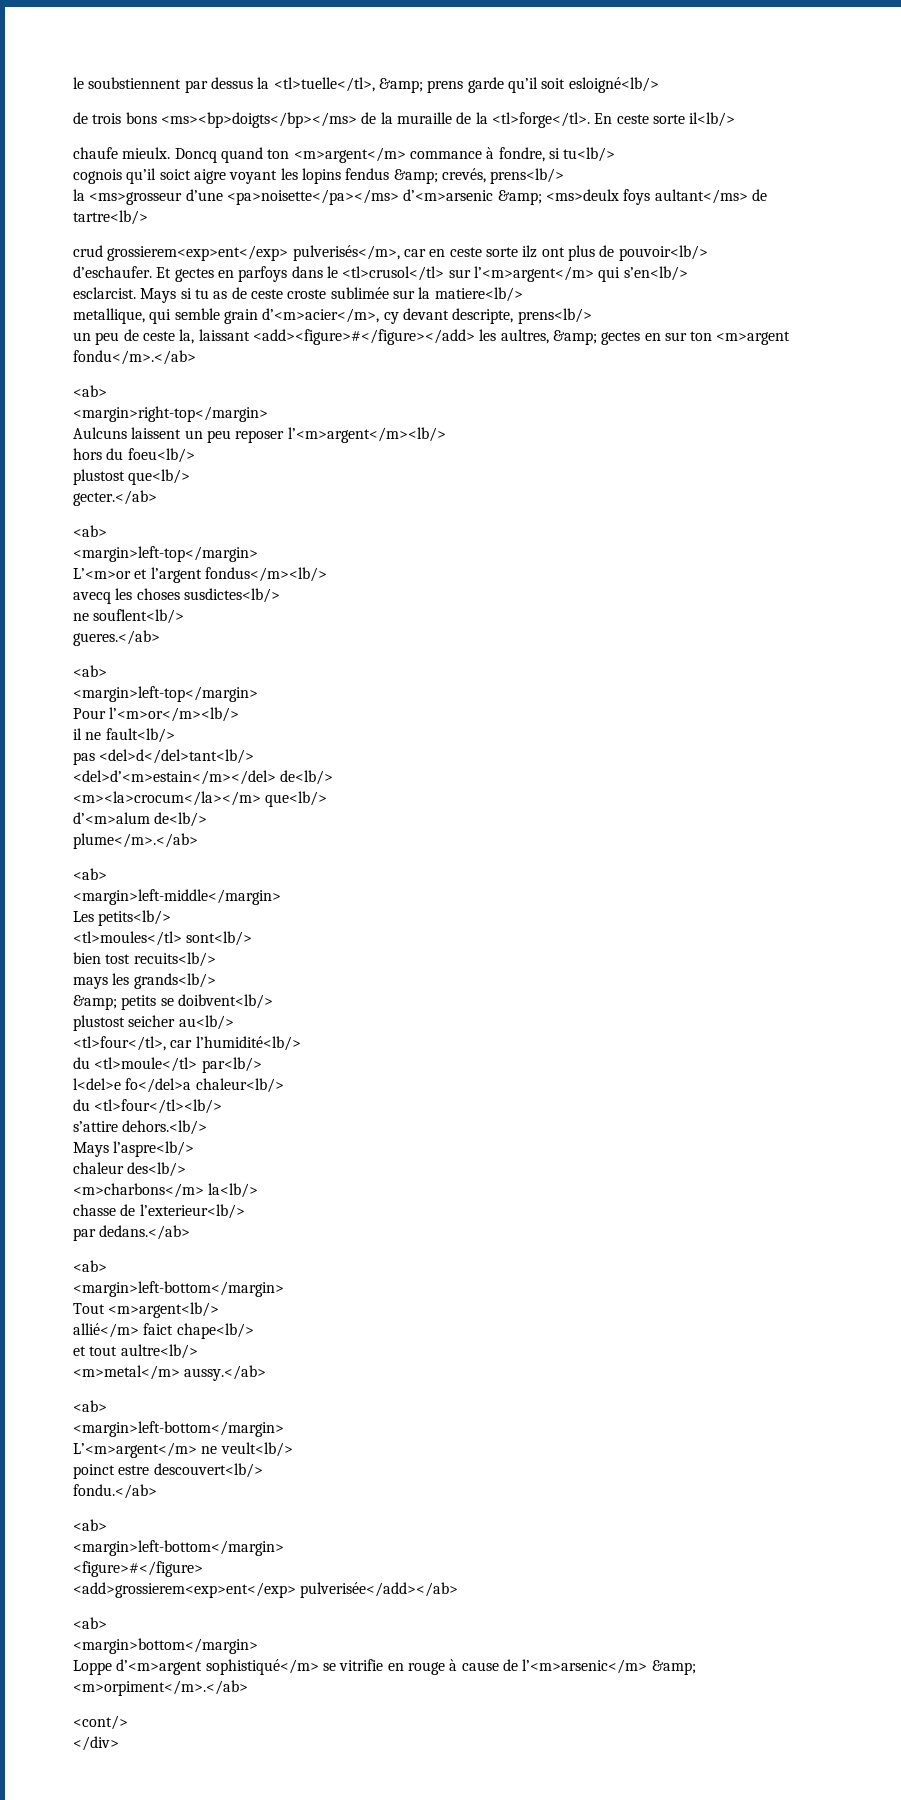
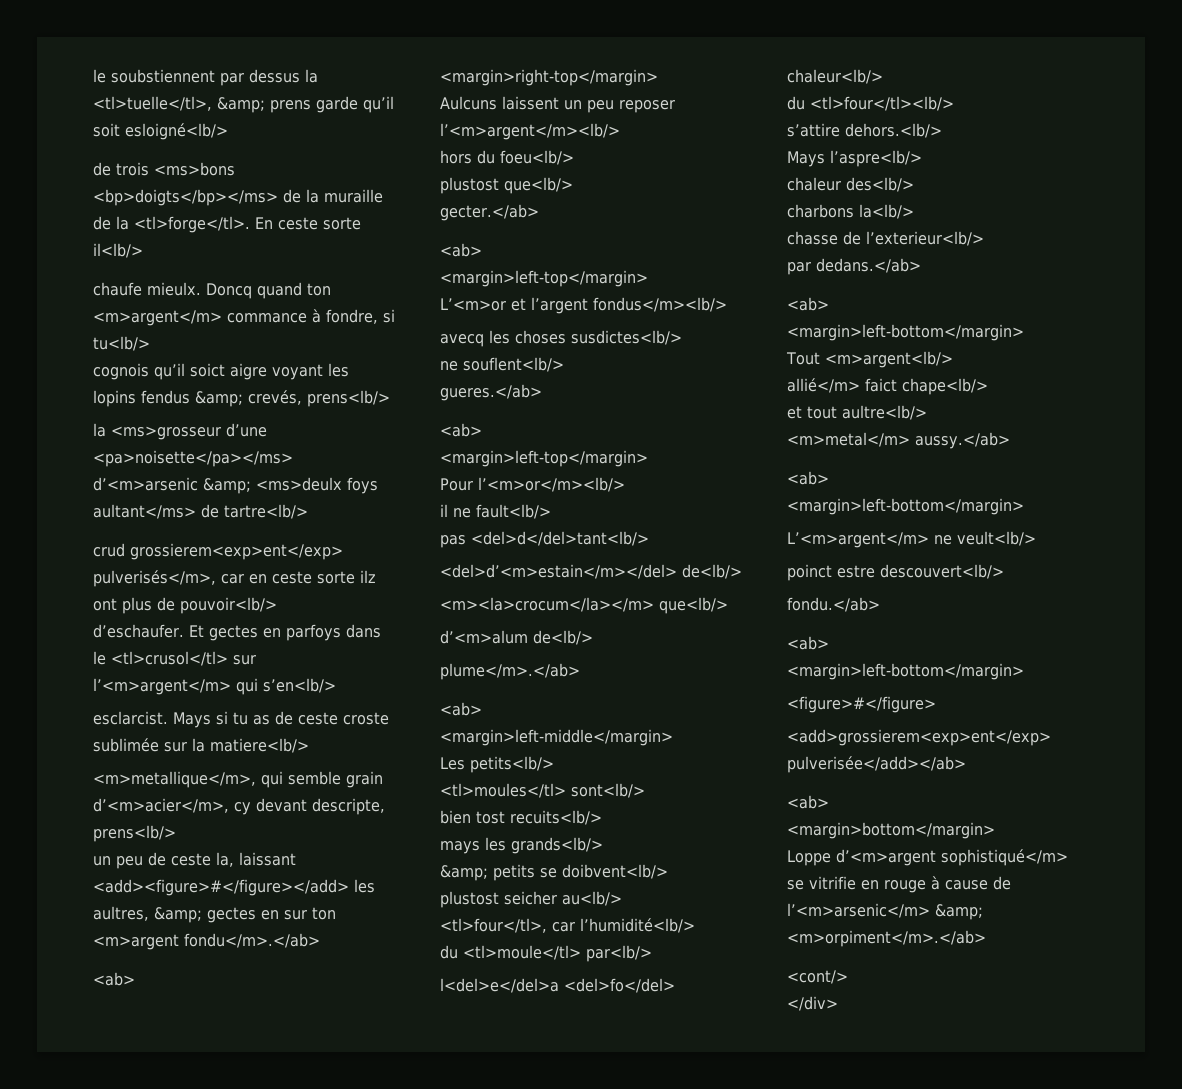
[125,112,357,128] bons <ms><bp>doigts</bp></ms> -> [154,162,235,176] [93,189,278,206] <ms>bons <bp>doigts</bp></ms>
[73,308,145,324] metallique, -> [93,771,256,788] <m>metallique</m>,
[73,1078,192,1093] l<del>e fo</del>a -> [440,978,675,993] l<del>e</del>a <del>fo</del>
[73,1183,204,1198] <m>charbons</m> -> [787,204,854,218] charbons

